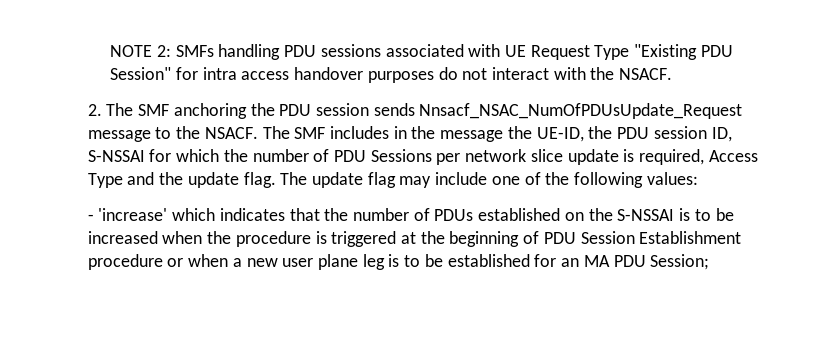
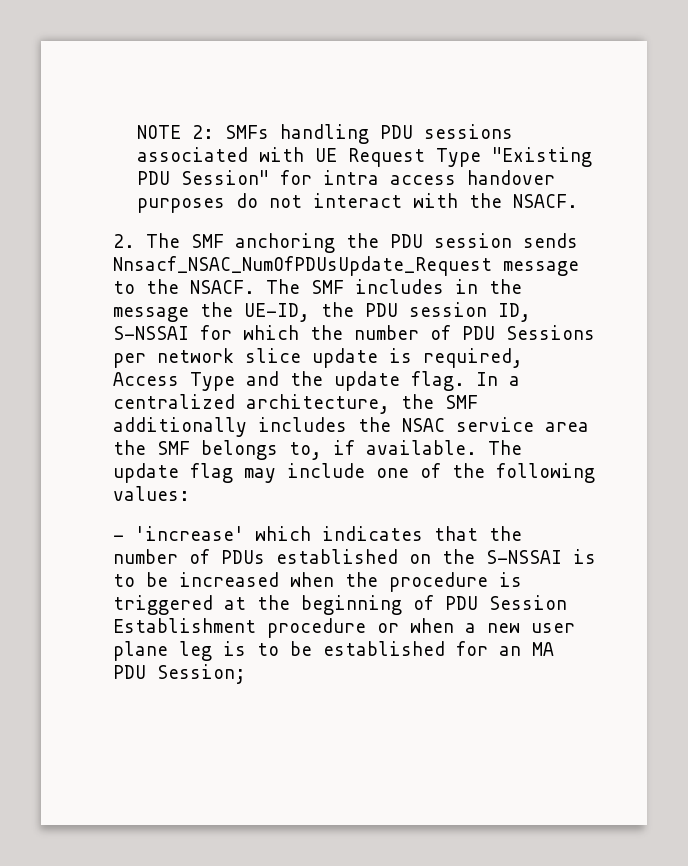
(276, 180) none -> [476,372,521,386] [113,394,479,414] [113,417,590,437] [113,440,478,460] In a centralized architecture, the SMF additionally includes the NSAC service area the SMF belongs to, if available.

